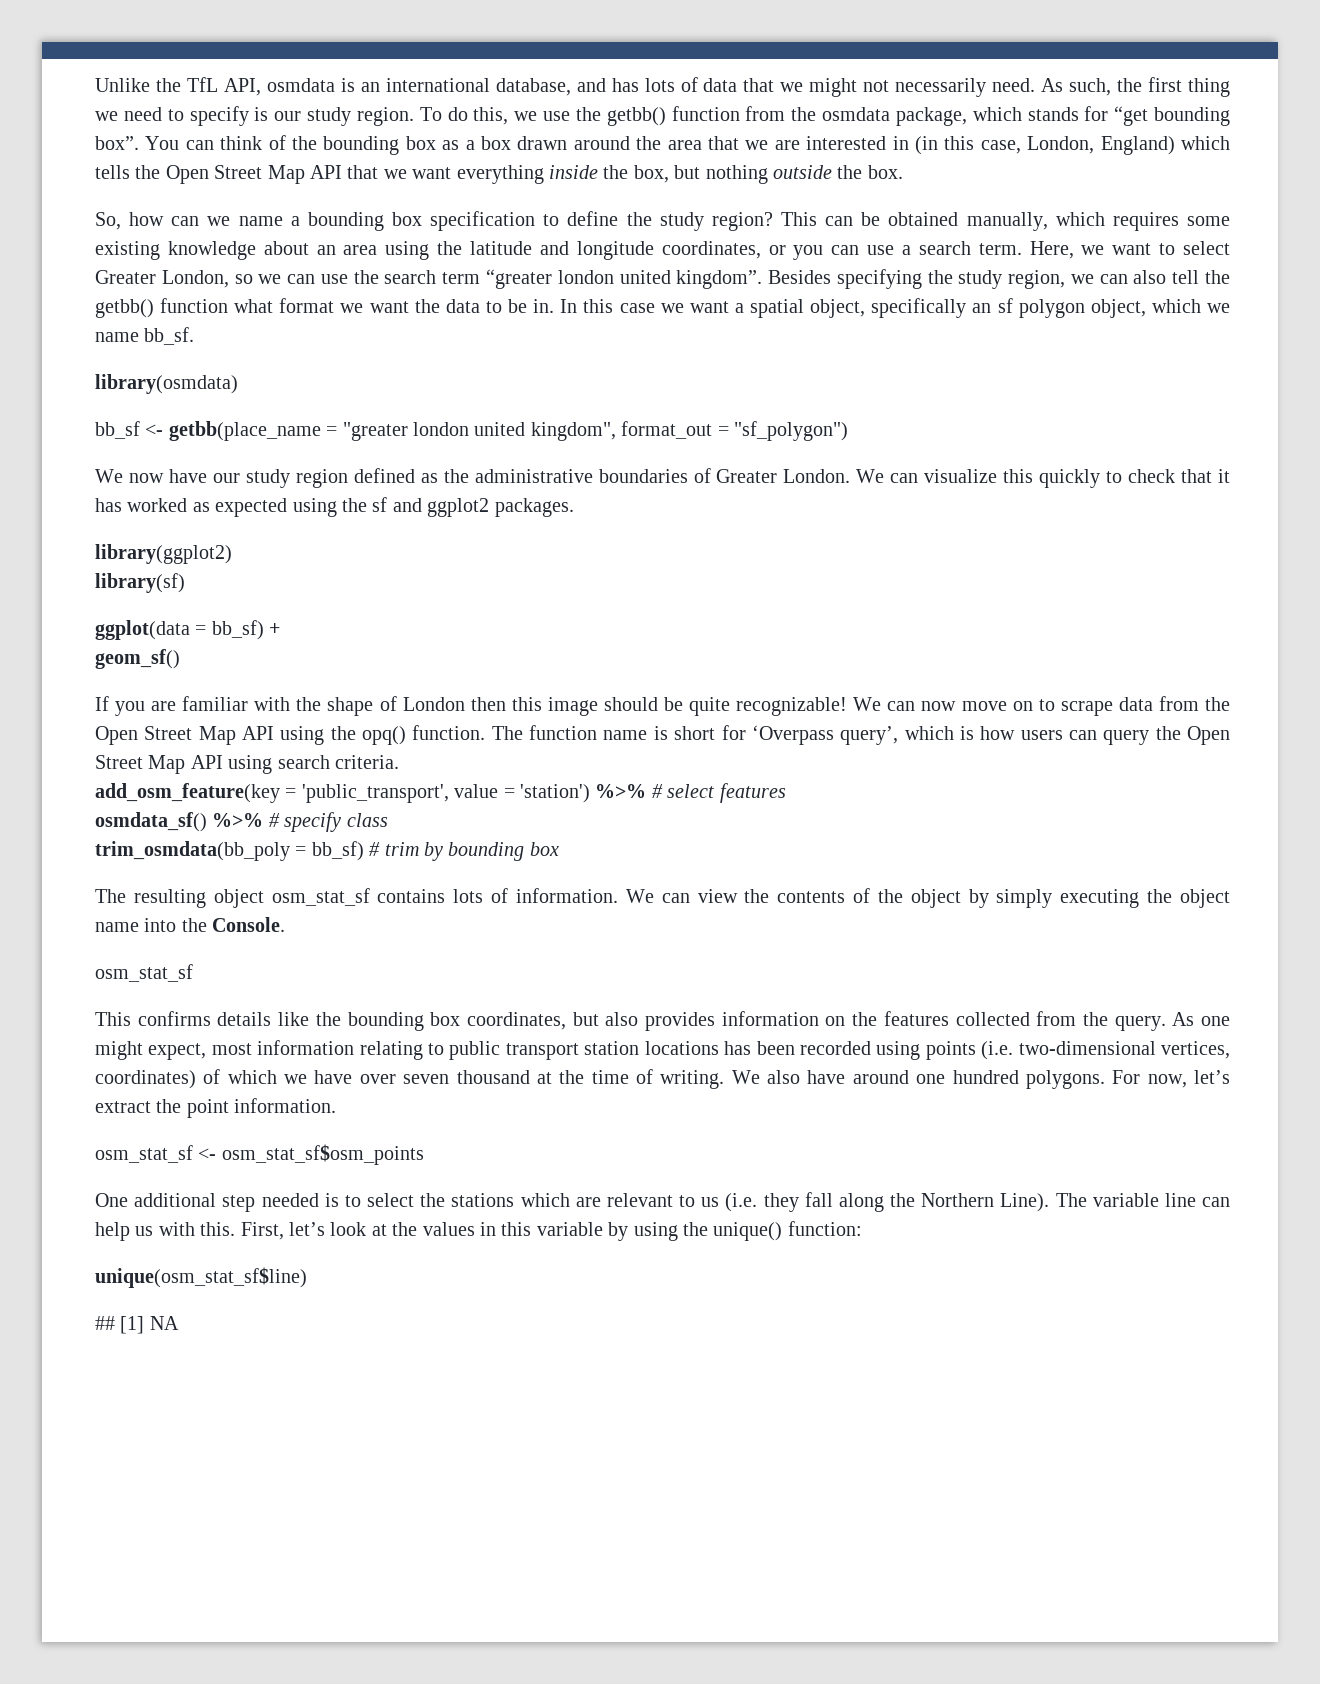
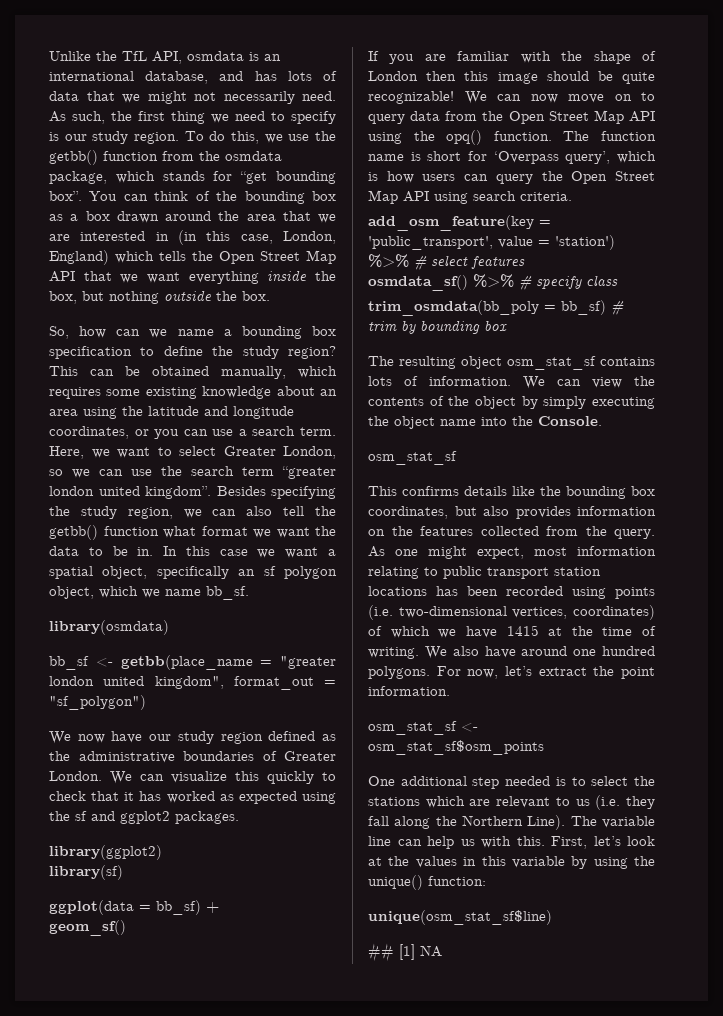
[1060,701,1113,716] scrape -> [368,114,405,124] query
[359,1070,530,1084] over seven thousand -> [506,625,539,636] 1415

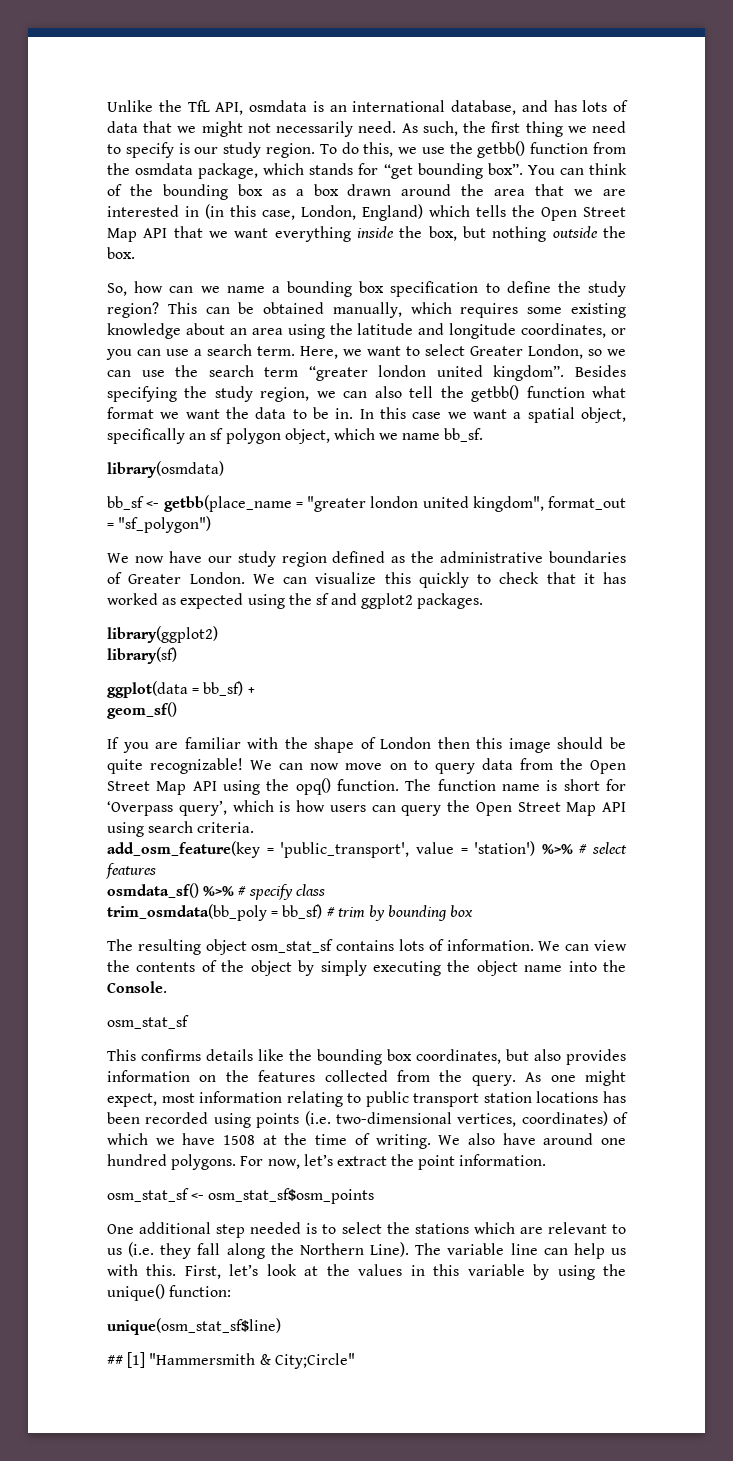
[506,625,539,636] 1415 -> [223,1135,256,1145] 1508
[420,945,442,957] NA -> [149,1353,355,1369] "Hammersmith & City;Circle"

